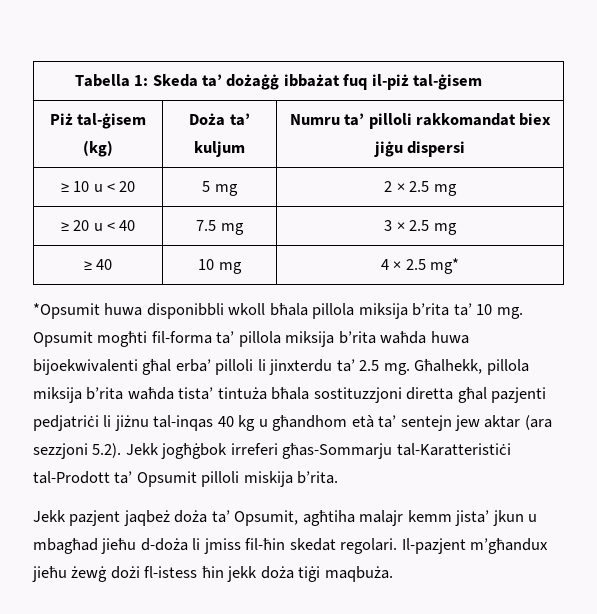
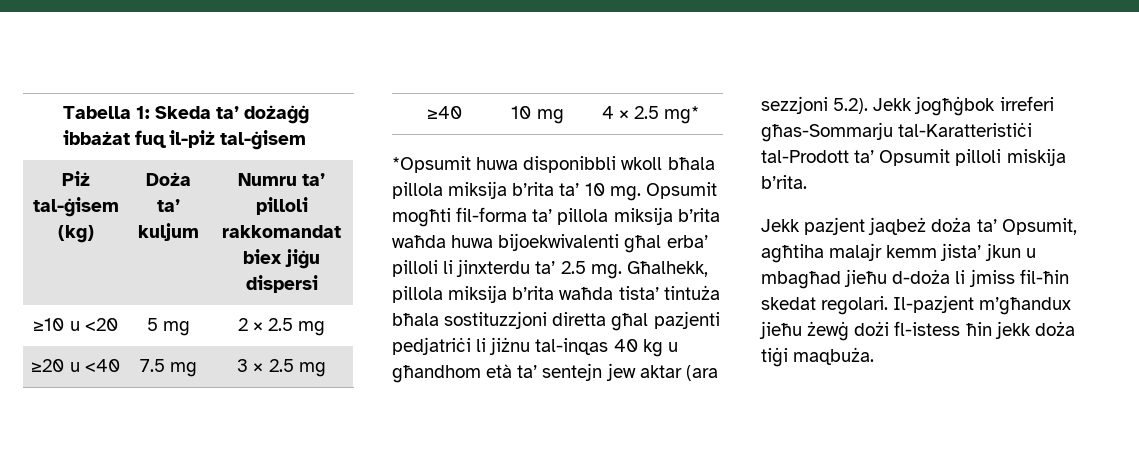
[60,181,136,192] ≥ 10 u < 20 -> [33,318,118,331] ≥10 u <20
[60,220,136,231] ≥ 20 u < 40 -> [31,359,120,372] ≥20 u <40
[83,259,113,270] ≥ 40 -> [427,106,462,119] ≥40

